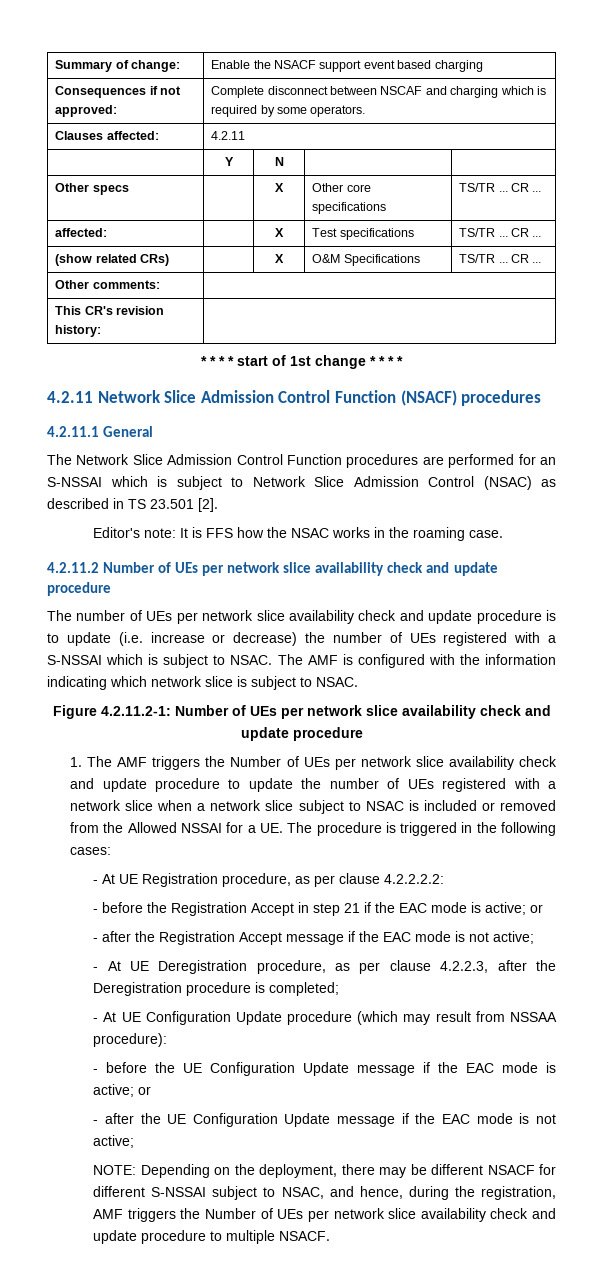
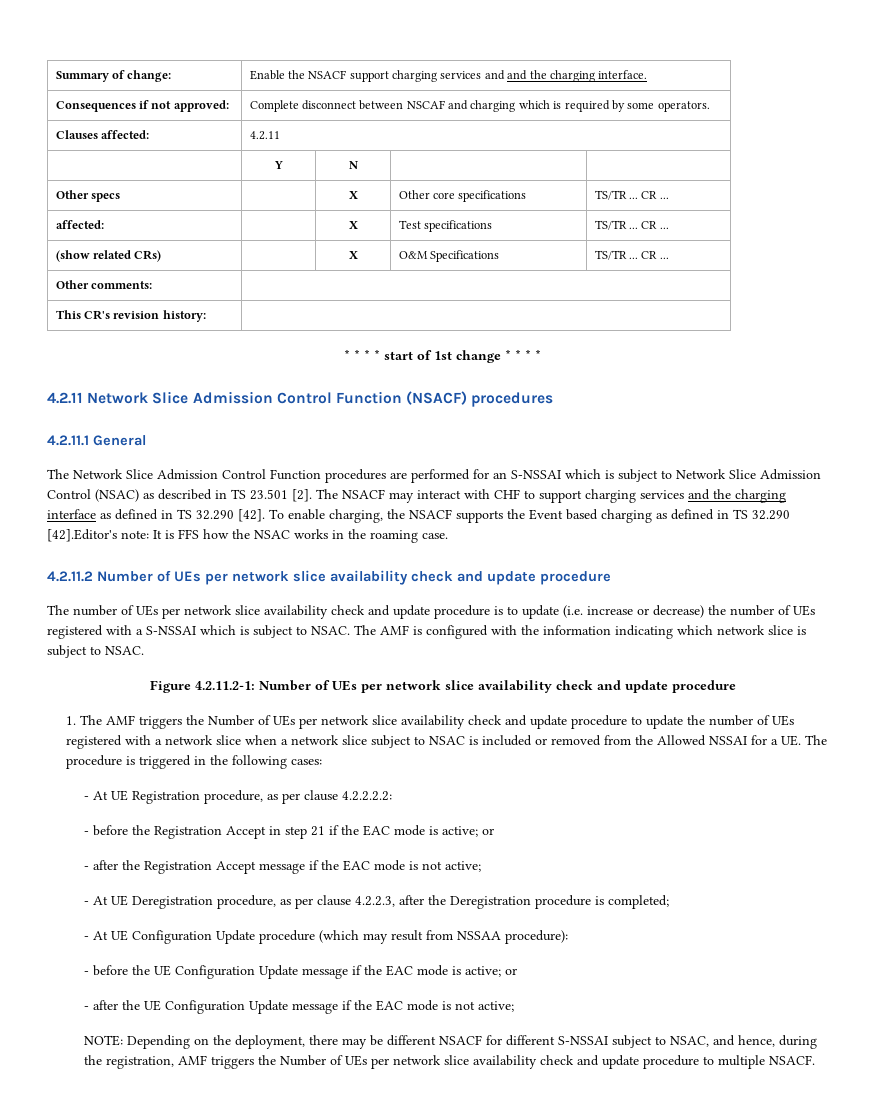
[363,60,483,72] event based charging -> [392,70,648,82] charging services and and the charging interface.
[93,527,141,538] // Editor's -> [316,489,786,503] [47,509,790,523] [47,529,117,542] The NSACF may interact with CHF to support charging services and the charging interface as defined in TS 32.290 [42]. To enable charging, the NSACF supports the Event based charging as defined in TS 32.290 [42].Editor's

